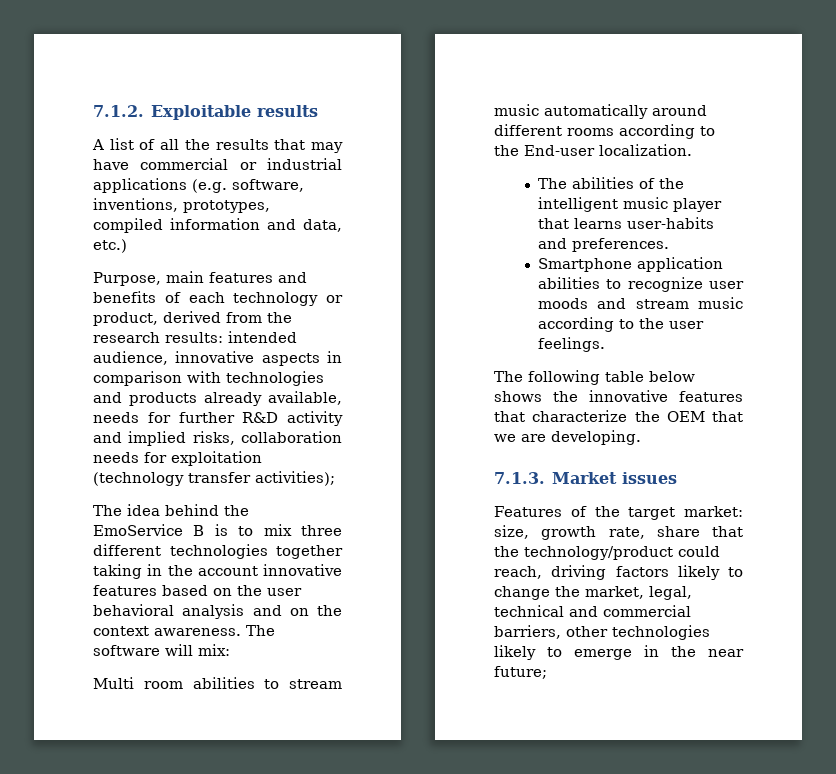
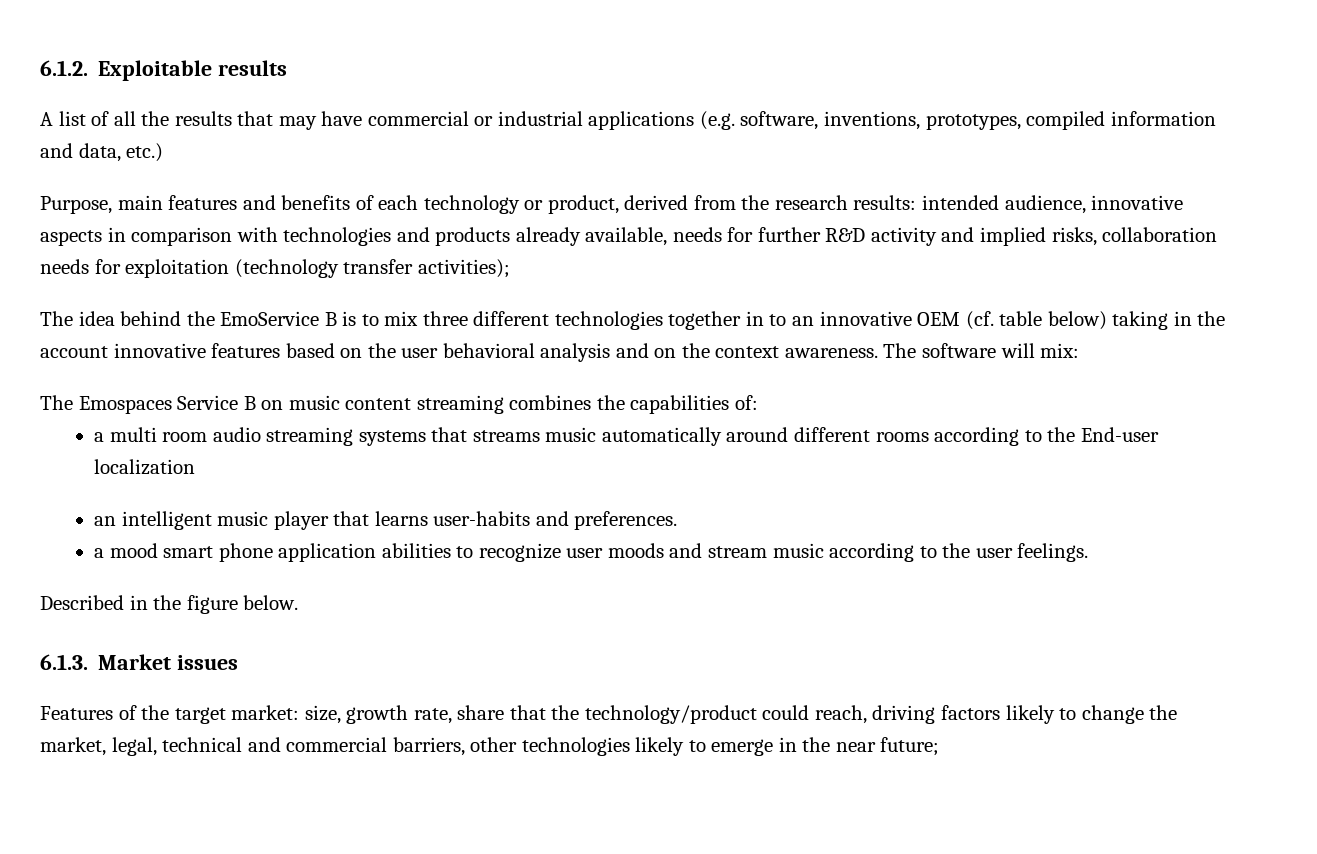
[93,105,144,117] 7.1.2. -> [40,60,88,76] 6.1.2.
(343, 552) none -> [745,311,1107,330] in to an innovative OEM (cf. table below)
[93,677,342,689] Multi room abilities to stream -> [40,395,758,414] [94,427,540,446] The Emospaces Service B on music content streaming combines the capabilities of: // a multi room audio streaming systems that streams
[599,144,692,156] [538,177,685,189] localization. // The abilities of the -> [94,459,196,475] [94,516,117,526] localization // an
[538,258,633,272] Smartphone -> [94,543,273,562] a mood smart phone
[494,370,695,385] [494,390,743,402] [494,410,743,422] [494,430,641,445] [494,472,545,484] The following table below shows the innovative features that characterize the OEM that we are developing. // 7.1.3. -> [40,595,299,614] [40,654,88,670] Described in the figure below. // 6.1.3.

